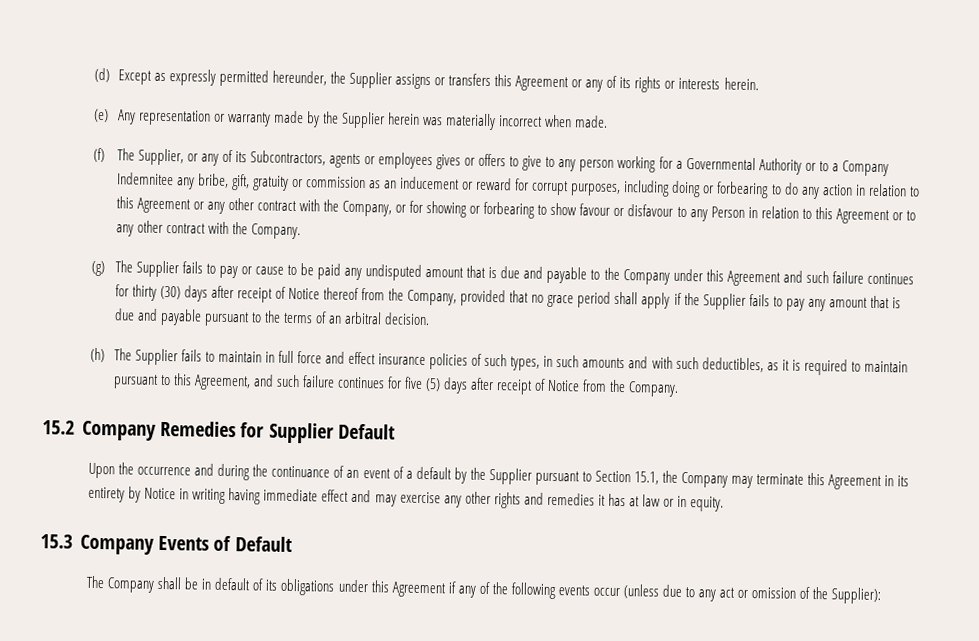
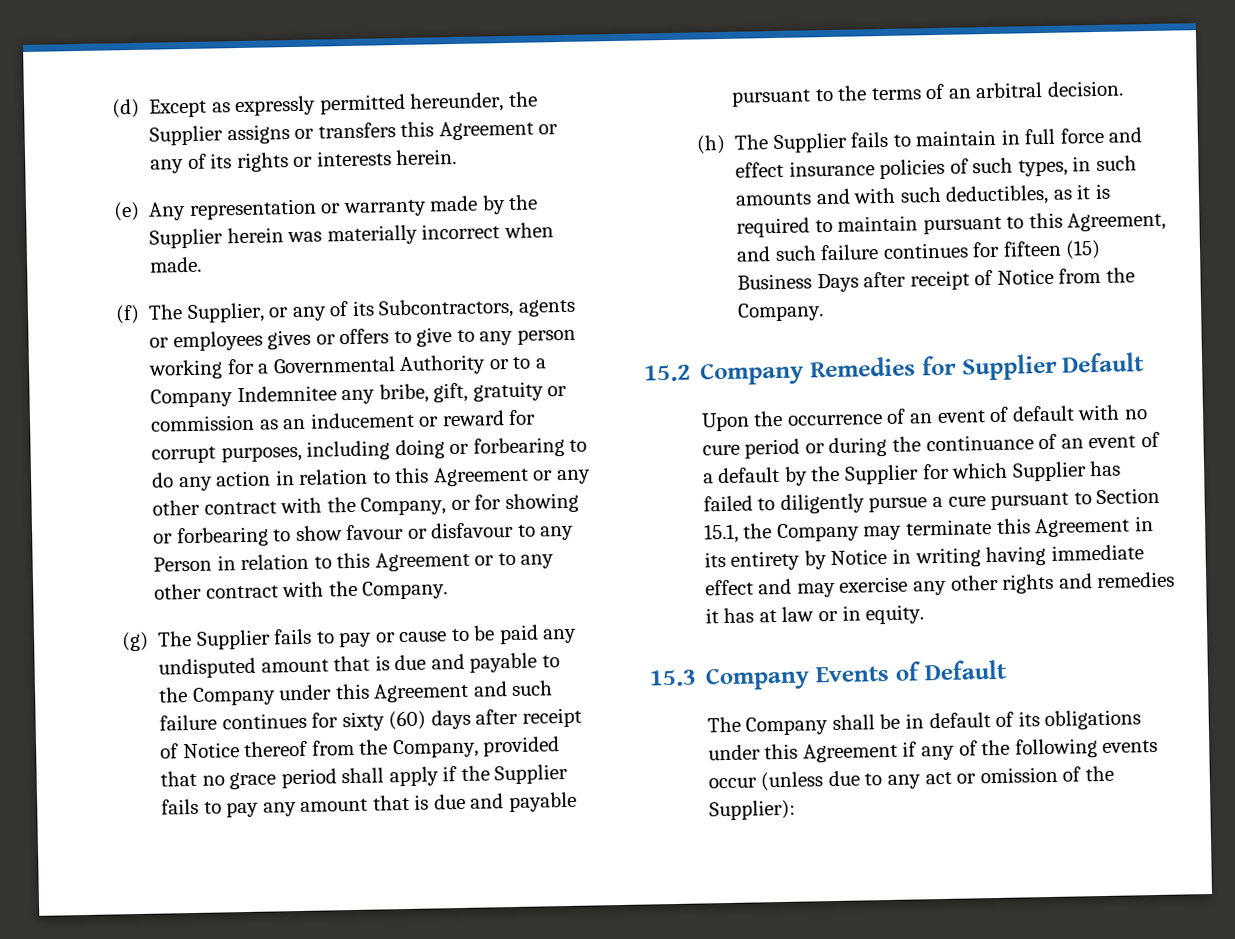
[131,284,181,301] thirty (30) -> [341,710,427,732] sixty (60)
[404,376,469,394] five (5) days -> [1002,239,1102,260] [737,273,859,293] fifteen (15) Business Days
[194,463,215,476] and -> [886,404,1148,424] [701,438,825,459] of an event of default with no cure period or
(532, 476) none -> [921,460,1122,482] [702,493,986,514] for which Supplier has failed to diligently pursue a cure

